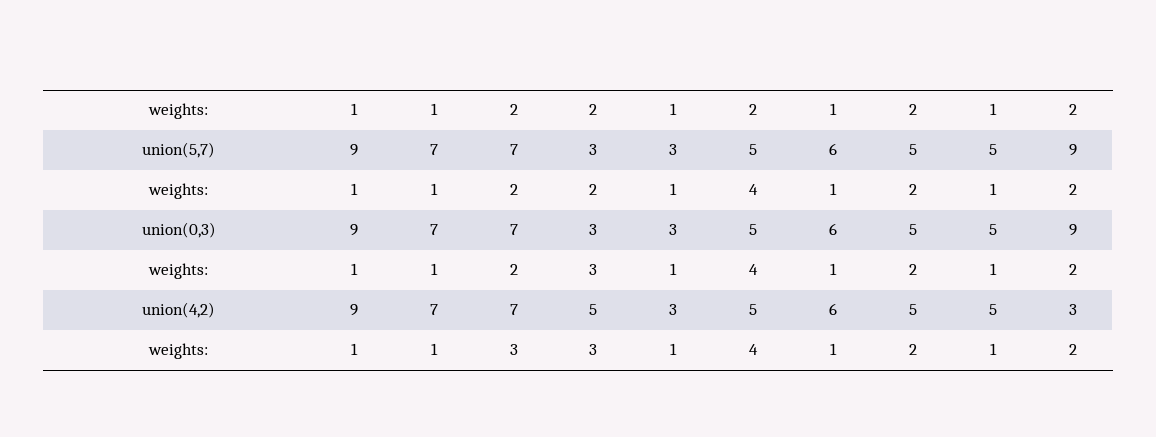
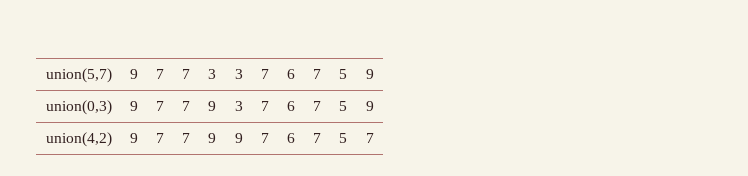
[148,103,208,119] [350,103,358,115] [430,103,438,115] [509,104,518,115] [589,104,597,115] [669,103,677,115] [748,104,757,115] [829,103,837,115] [908,104,917,115] [989,103,997,115] [1068,104,1077,115] weights: | 1 | 1 | 2 | 2 | 1 | 2 | 1 | 2 | 1 | 2 // -> (45, 75) none
[748,144,757,155] [828,143,837,155] [908,144,917,155] [988,144,997,155] [1068,144,1077,156] [148,183,208,199] [350,183,358,195] [430,183,438,195] [509,184,518,195] [589,184,597,195] [669,183,677,195] [748,184,758,195] [829,183,837,195] [908,184,917,195] [989,183,997,195] [1068,184,1077,195] 5 | 6 | 5 | 5 | 9 // weights: | 1 | 1 | 2 | 2 | 1 | 4 | 1 | 2 | 1 | 2 -> [260,69,269,79] [286,69,295,79] [312,69,321,79] [339,69,347,79] [365,69,374,79] 7 | 6 | 7 | 5 | 9
[589,224,597,235] [668,224,677,235] [748,224,757,235] [828,223,837,235] [908,224,917,235] [988,224,997,235] [1068,224,1077,236] [148,263,208,279] [350,263,358,275] [430,263,438,275] [509,264,518,275] [589,264,597,275] [669,263,677,275] [748,264,758,275] [829,263,837,275] [908,264,917,275] [989,263,997,275] [1068,264,1077,275] [142,302,215,318] [349,304,358,316] [429,304,438,315] [509,304,518,315] [589,304,597,315] [668,304,677,315] [748,304,757,315] [828,303,837,315] [908,304,917,315] [988,304,997,315] [1068,304,1077,315] [148,343,208,359] [350,343,358,355] [430,343,438,355] [509,344,518,355] [589,344,597,355] [669,343,677,355] [748,344,758,355] [829,343,837,355] [908,344,917,355] [989,343,997,355] [1068,344,1077,355] 3 | 3 | 5 | 6 | 5 | 5 | 9 // weights: | 1 | 1 | 2 | 3 | 1 | 4 | 1 | 2 | 1 | 2 // union(4,2) | 9 | 7 | 7 | 5 | 3 | 5 | 6 | 5 | 5 | 3 // weights: | 1 | 1 | 3 | 3 | 1 | 4 | 1 | 2 | 1 | 2 -> [208,101,216,111] [234,101,243,111] [260,101,269,111] [286,101,295,111] [312,101,321,111] [339,101,347,111] [365,101,374,111] [45,132,112,147] [129,133,138,143] [155,133,164,143] [181,133,190,143] [208,133,216,143] [234,133,243,143] [260,133,269,143] [286,133,295,143] [312,133,321,143] [339,133,347,143] [365,133,374,143] 9 | 3 | 7 | 6 | 7 | 5 | 9 // union(4,2) | 9 | 7 | 7 | 9 | 9 | 7 | 6 | 7 | 5 | 7

